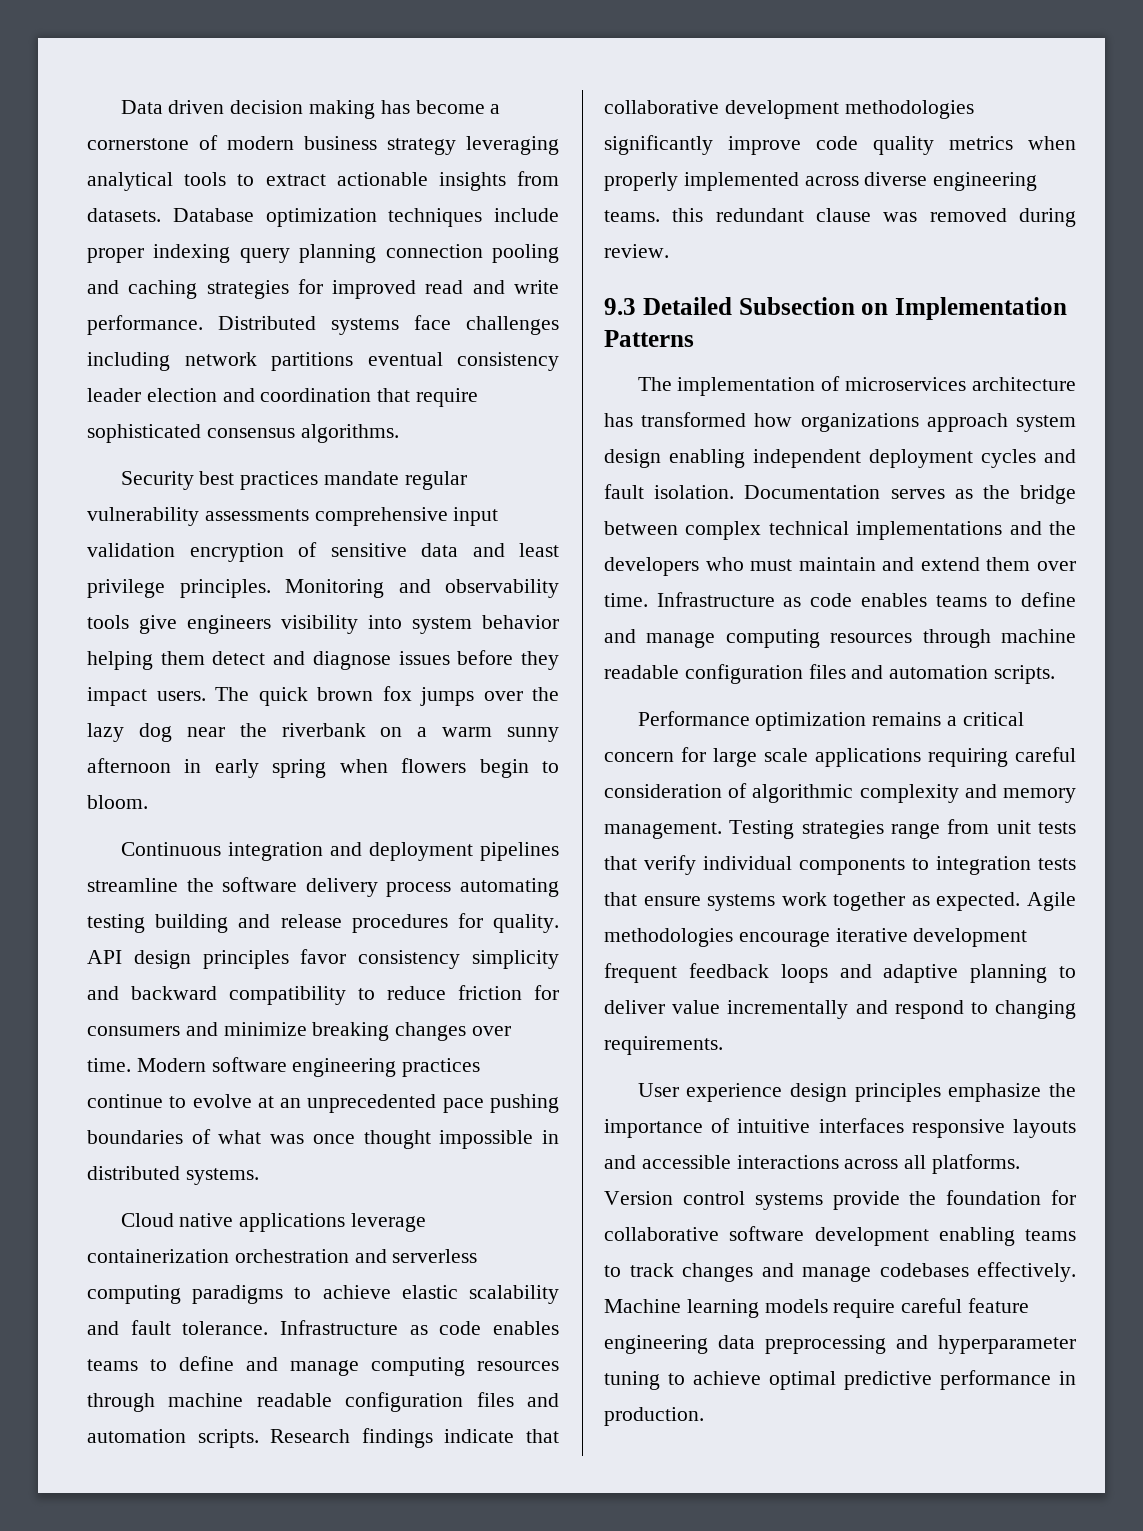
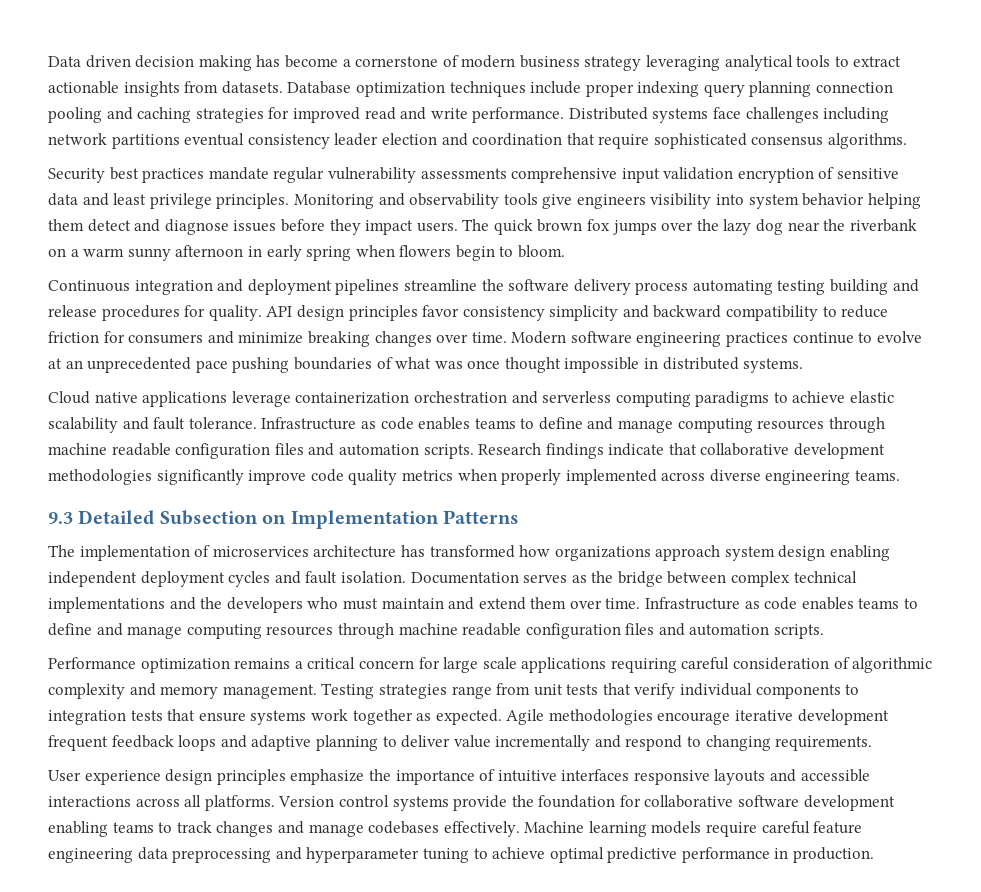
[672,208,1076,227] [604,244,669,258] this redundant clause was removed during review. -> (901, 475) none

